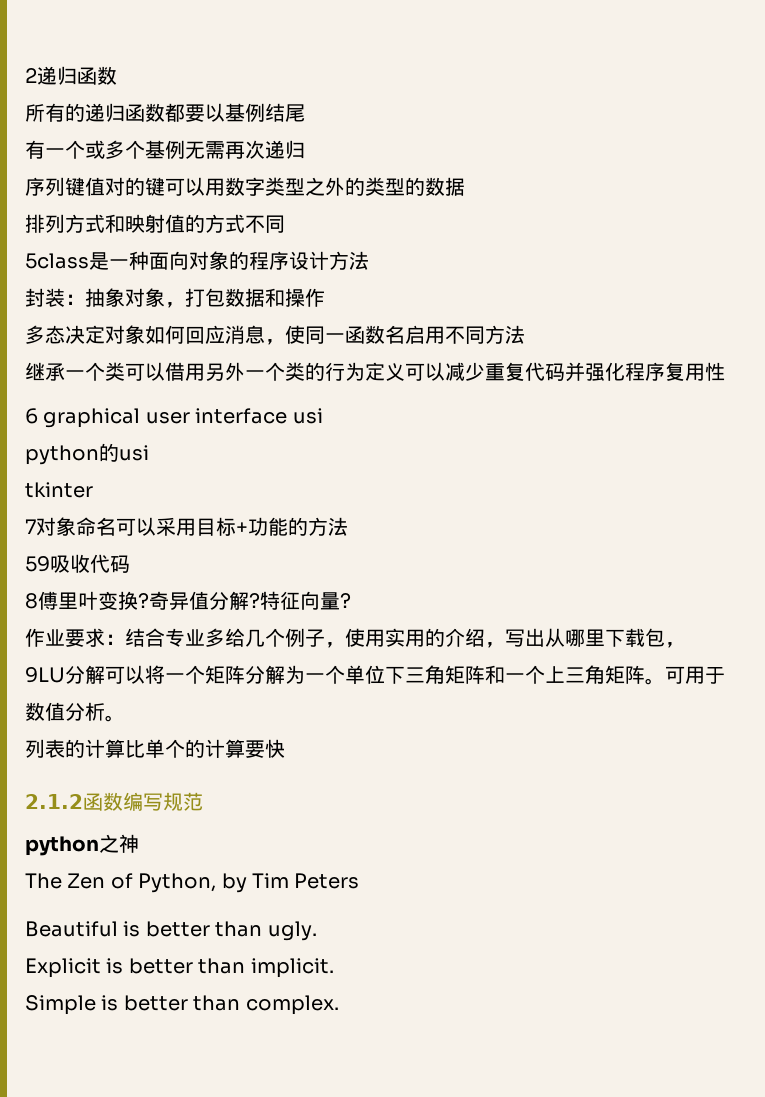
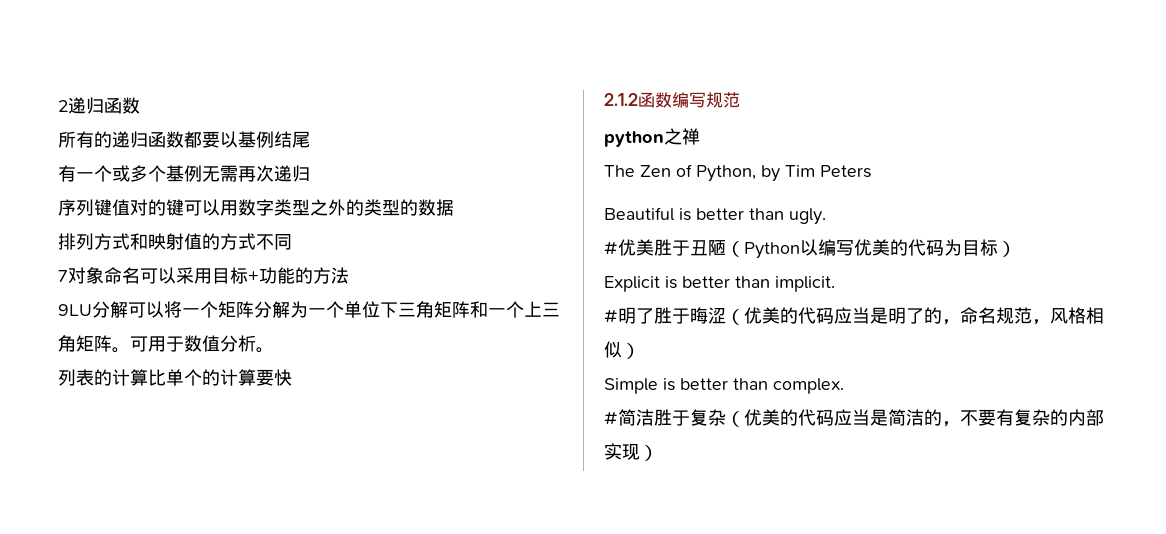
[25,251,369,270] [25,288,325,308] [25,325,525,345] [25,362,725,382] [25,408,323,428] [25,443,149,465] [25,482,93,498] // 5class是一种面向对象的程序设计方法 // 封装：抽象对象，打包数据和操作 // 多态决定对象如何回应消息，使同一函数名启用不同方法 // 继承一个类可以借用另外一个类的行为定义可以减少重复代码并强化程序复用性 // 6 graphical user interface usi // python的usi // tkinter -> (292, 242) none
[25,554,130,573] [25,591,351,610] [25,628,685,648] // 59吸收代码 // 8傅里叶变换?奇异值分解?特征向量? // 作业要求：结合专业多给几个例子，使用实用的介绍，写出从哪里下载包， -> (349, 275) none
[119,834,139,853] 神 -> [682,128,700,145] 禅
(317, 931) none -> [604,239,1016,259] // #优美胜于丑陋（Python以编写优美的代码为目标）
(334, 968) none -> [604,307,1104,325] [604,341,640,359] // #明了胜于晦涩（优美的代码应当是明了的，命名规范，风格相似）
(339, 1005) none -> [604,409,1104,427] [604,443,658,461] // #简洁胜于复杂（优美的代码应当是简洁的，不要有复杂的内部实现）

